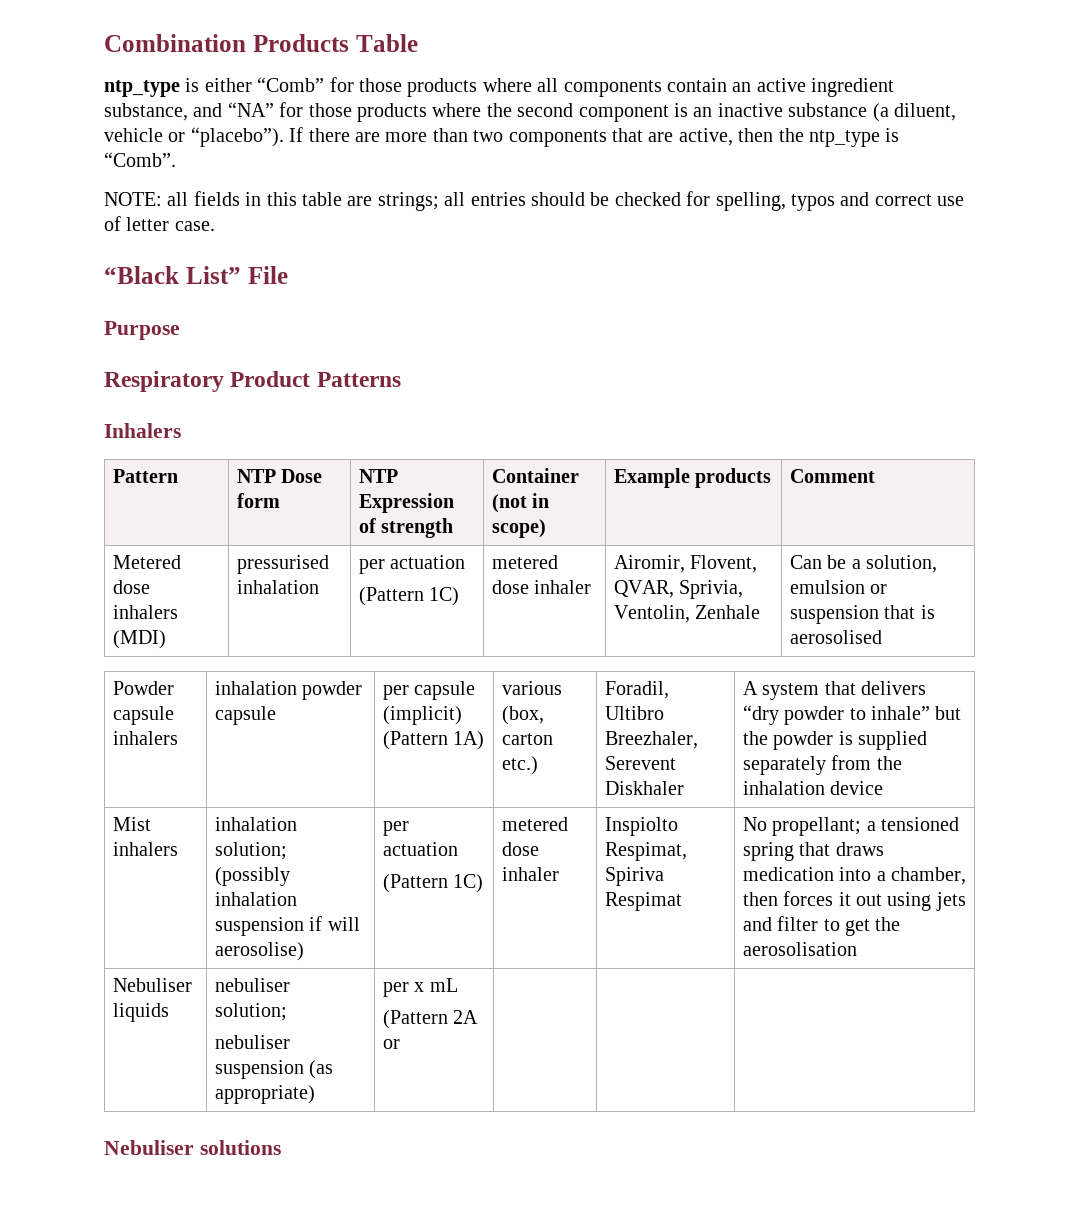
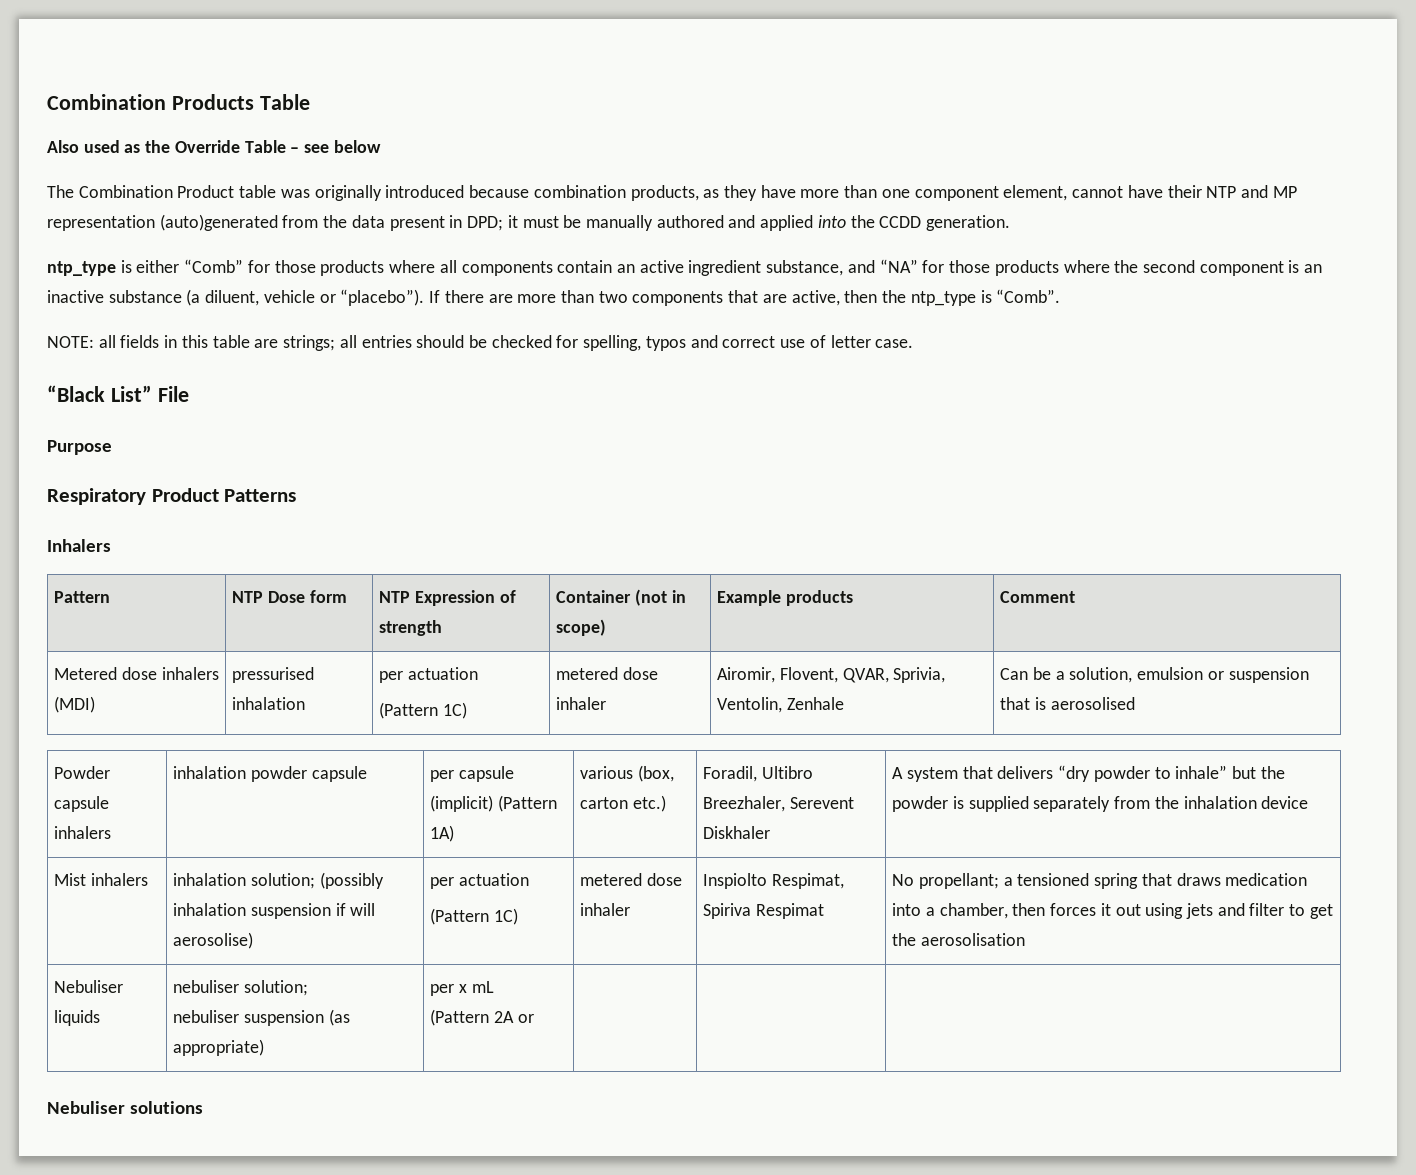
(418, 43) none -> [47,140,381,153] [47,185,1297,201] [47,214,1011,231] // Also used as the Override Table – see below // The Combination Product table was originally introduced because combination products, as they have more than one component element, cannot have their NTP and MP representation (auto)generated from the data present in DPD; it must be manually authored and applied into the CCDD generation.

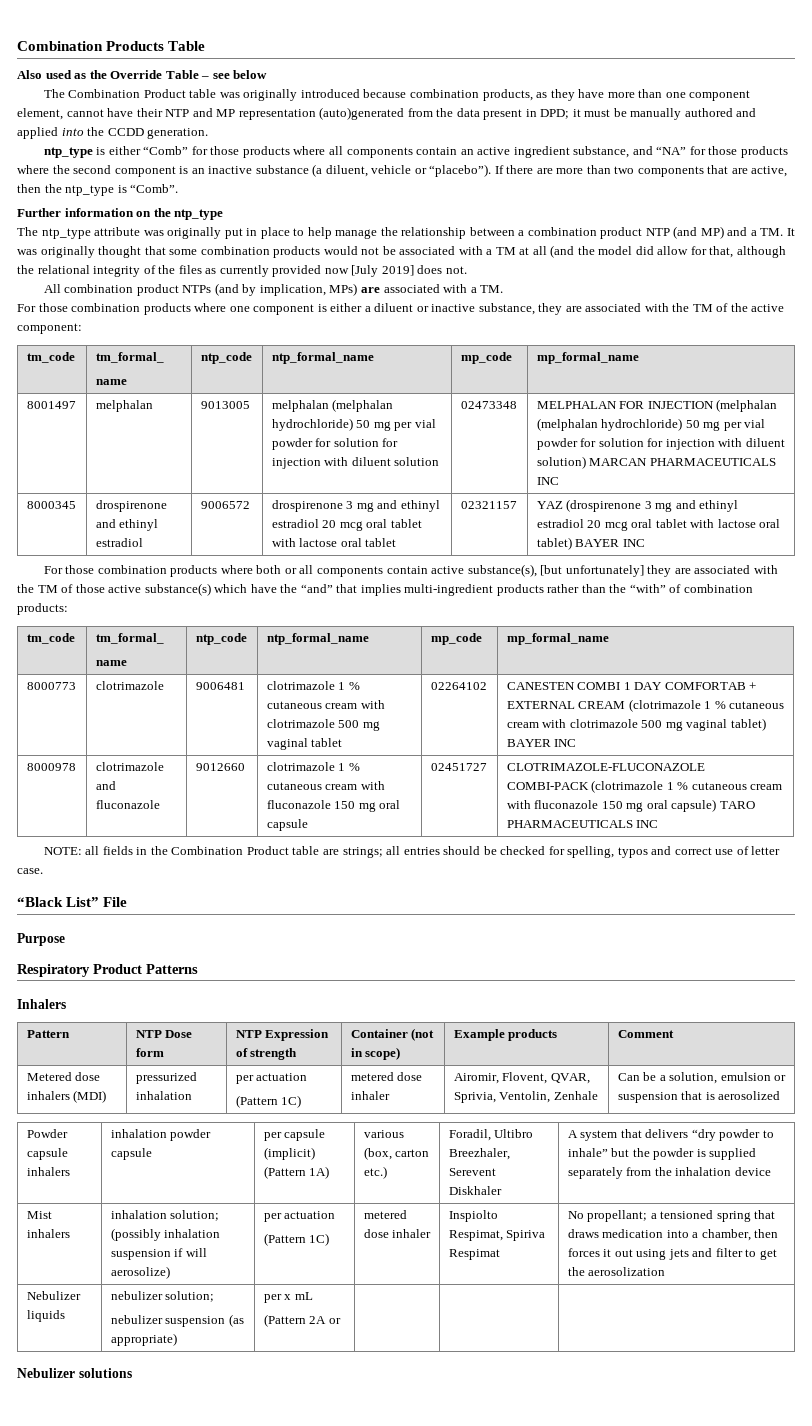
(1061, 296) none -> [17,208,224,220] [17,226,795,239] [17,245,786,258] [17,265,467,277] [43,283,504,296] [17,303,785,315] [17,323,82,334] [26,352,75,363] [95,352,164,363] [95,379,127,385] [200,352,252,364] [271,352,374,364] [460,352,512,364] [536,352,639,364] [26,401,76,409] [95,400,153,412] [200,401,250,409] [271,399,394,412] [271,418,436,431] [271,438,399,450] [271,457,440,469] [460,401,517,409] [536,399,778,412] [536,418,766,431] [536,438,785,450] [536,456,776,469] [536,477,559,485] [26,501,76,509] [95,500,167,512] [95,519,159,531] [95,538,143,547] [200,501,250,509] [271,500,440,512] [271,519,422,531] [271,538,397,547] [460,501,517,509] [536,499,739,512] [536,519,781,531] [536,537,645,550] [43,564,778,577] [17,583,753,596] [17,603,68,615] [26,633,75,644] [95,633,164,644] [95,660,127,666] [195,633,247,645] [266,633,369,645] [430,633,482,645] [506,633,609,645] [26,682,76,690] [95,681,164,690] [195,682,245,690] [266,681,360,690] [266,700,385,709] [266,719,380,731] [266,738,343,750] [430,682,487,690] [506,682,757,690] [506,699,785,712] [506,718,766,731] [506,739,577,747] [26,763,76,771] [95,762,164,771] [95,781,116,790] [95,800,160,809] [195,763,245,771] [266,762,360,771] [266,781,385,790] [266,800,401,812] [266,819,308,831] [430,763,487,771] [506,763,705,771] [506,780,783,793] [506,799,755,812] [506,820,659,828] // Further information on the ntp_type // The ntp_type attribute was originally put in place to help manage the relationship between a combination product NTP (and MP) and a TM. It was originally thought that some combination products would not be associated with a TM at all (and the model did allow for that, although the relational integrity of the files as currently provided now [July 2019] does not. // All combination product NTPs (and by implication, MPs) are associated with a TM. // For those combination products where one component is either a diluent or inactive substance, they are associated with the TM of the active component: // tm_code | tm_formal_ // name | ntp_code | ntp_formal_name | mp_code | mp_formal_name // 8001497 | melphalan | 9013005 | melphalan (melphalan hydrochloride) 50 mg per vial powder for solution for injection with diluent solution | 02473348 | MELPHALAN FOR INJECTION (melphalan (melphalan hydrochloride) 50 mg per vial powder for solution for injection with diluent solution) MARCAN PHARMACEUTICALS INC // 8000345 | drospirenone and ethinyl estradiol | 9006572 | drospirenone 3 mg and ethinyl estradiol 20 mcg oral tablet with lactose oral tablet | 02321157 | YAZ (drospirenone 3 mg and ethinyl estradiol 20 mcg oral tablet with lactose oral tablet) BAYER INC // For those combination products where both or all components contain active substance(s), [but unfortunately] they are associated with the TM of those active substance(s) which have the “and” that implies multi-ingredient products rather than the “with” of combination products: // tm_code | tm_formal_ // name | ntp_code | ntp_formal_name | mp_code | mp_formal_name // 8000773 | clotrimazole | 9006481 | clotrimazole 1 % cutaneous cream with clotrimazole 500 mg vaginal tablet | 02264102 | CANESTEN COMBI 1 DAY COMFORTAB + EXTERNAL CREAM (clotrimazole 1 % cutaneous cream with clotrimazole 500 mg vaginal tablet) BAYER INC // 8000978 | clotrimazole and fluconazole | 9012660 | clotrimazole 1 % cutaneous cream with fluconazole 150 mg oral capsule | 02451727 | CLOTRIMAZOLE-FLUCONAZOLE COMBI-PACK (clotrimazole 1 % cutaneous cream with fluconazole 150 mg oral capsule) TARO PHARMACEUTICALS INC
[181,335,208,348] this -> [150,846,289,855] the Combination Product
[232,667,315,683] pressurised -> [135,1072,197,1084] pressurized
[1050,697,1135,710] aerosolised -> [718,1091,781,1100] aerosolized
[173,932,254,949] aerosolise) -> [110,1266,170,1279] aerosolize)
[920,933,1025,946] [54,980,124,993] aerosolisation // Nebuliser -> [588,1267,666,1276] [26,1291,81,1300] aerosolization // Nebulizer
[173,980,240,993] nebuliser -> [110,1291,163,1300] nebulizer
[173,1010,240,1023] nebuliser -> [110,1315,163,1324] nebulizer
[47,1101,125,1114] Nebuliser -> [17,1368,75,1378] Nebulizer

